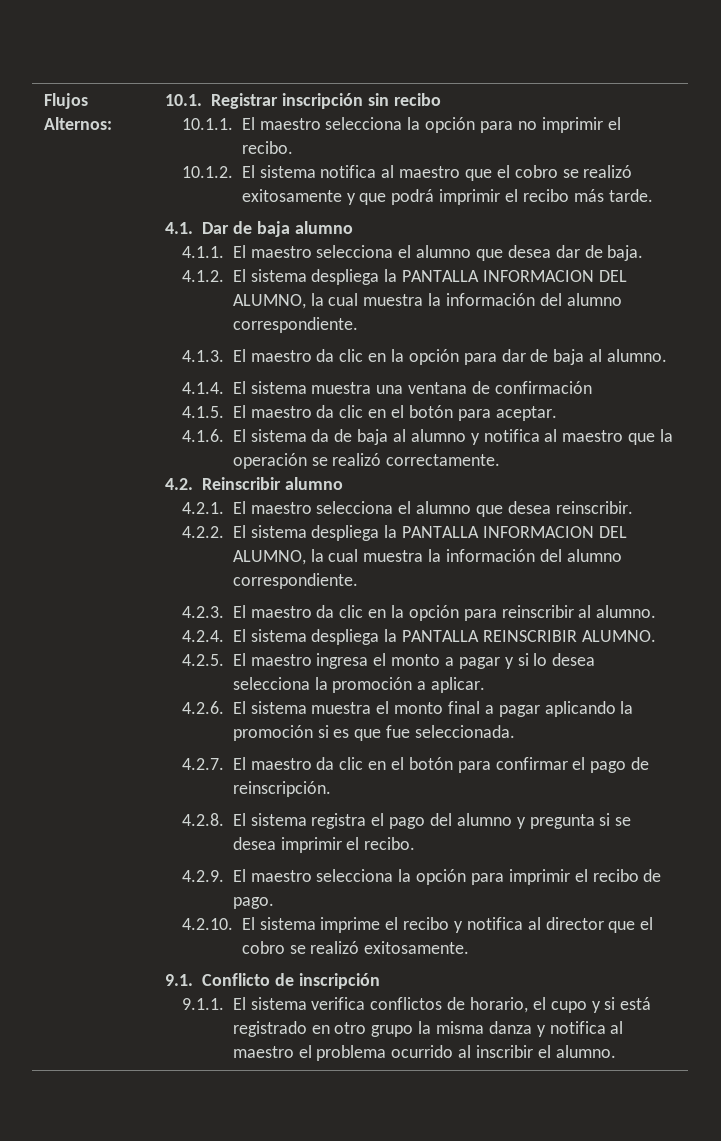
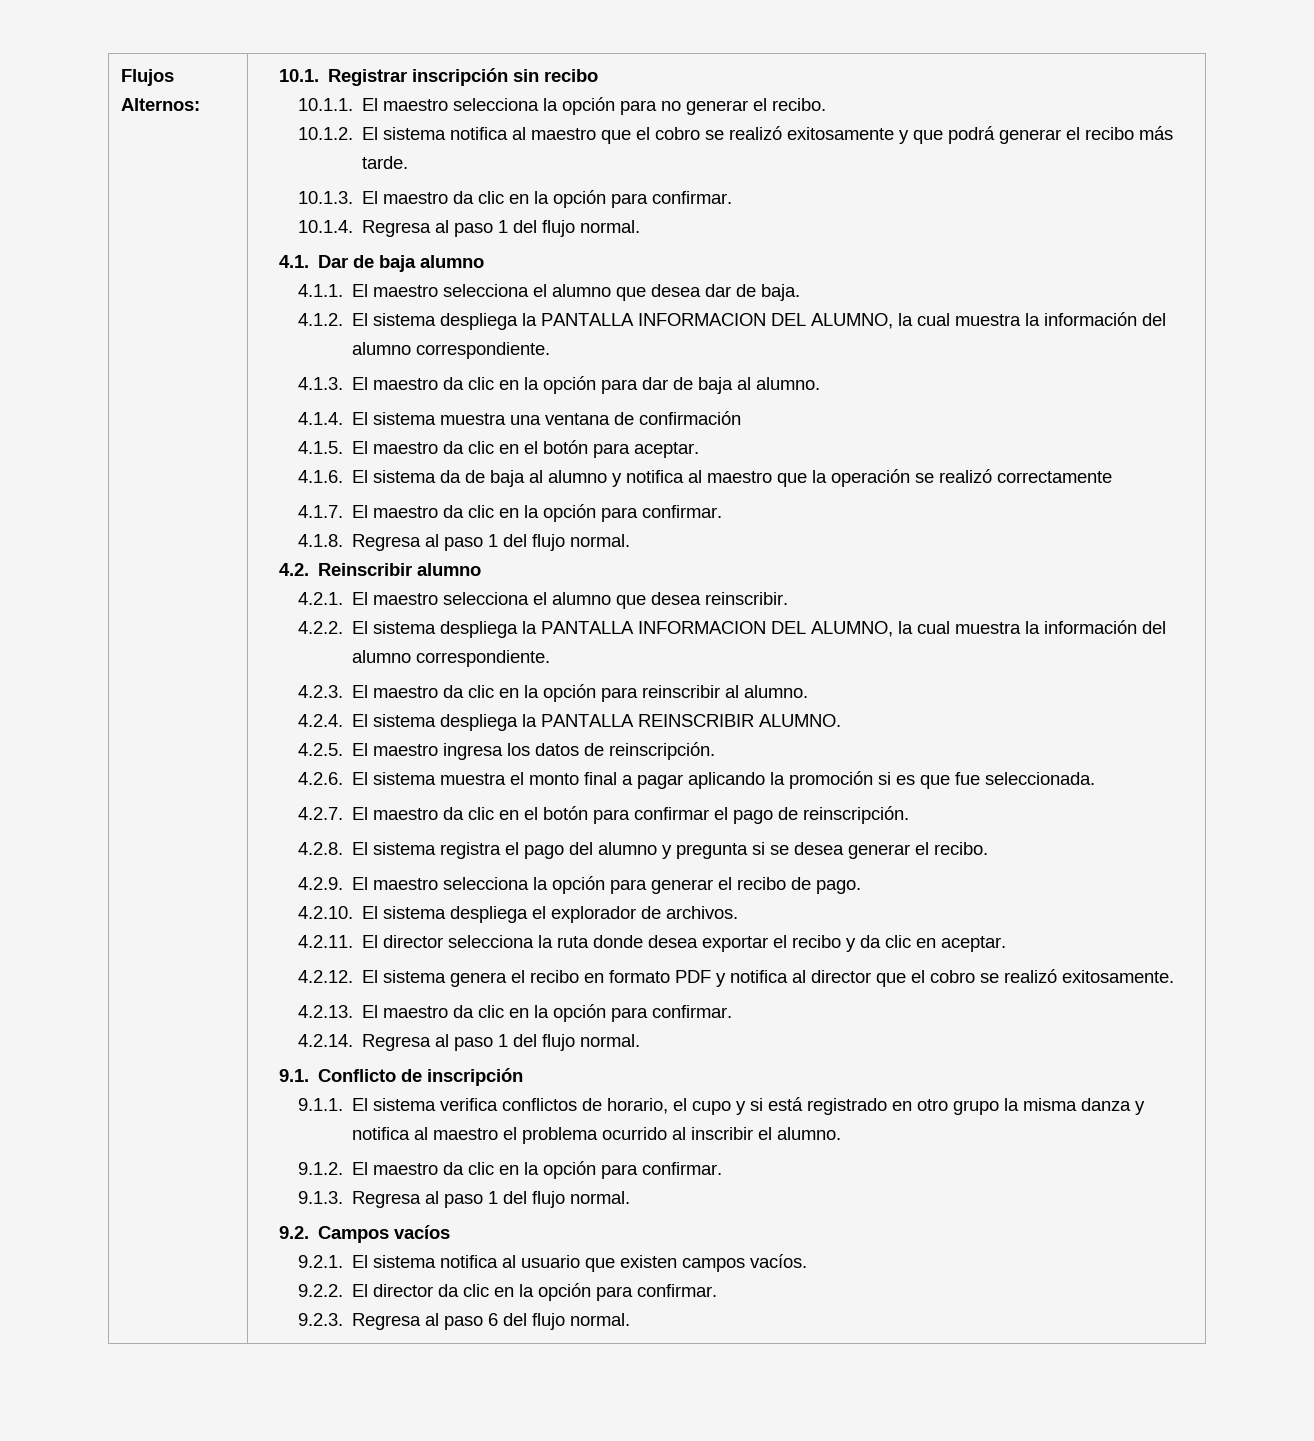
[541,117,603,133] imprimir -> [685,100,748,115] generar
[439,189,501,205] imprimir -> [998,129,1061,144] generar
(653, 195) none -> [297,190,732,208] [297,220,640,237] // 10.1.3. El maestro da clic en la opción para confirmar. // 10.1.4. Regresa al paso 1 del flujo normal.
[386,454,501,466] correctamente. -> [996,471,1112,483] [297,504,722,522] [297,534,630,551] correctamente // 4.1.7. El maestro da clic en la opción para confirmar. // 4.1.8. Regresa al paso 1 del flujo normal.
[373,653,596,669] [232,677,486,693] el monto a pagar y si lo desea selecciona la promoción a aplicar. -> [506,742,715,760] los datos de reinscripción.
[280,837,342,853] imprimir -> [847,844,910,859] generar
[508,869,570,885] imprimir -> [650,879,713,894] generar
[320,917,450,933] imprime el recibo -> [449,906,738,923] [297,935,1006,952] [297,970,711,987] despliega el explorador de archivos. // 4.2.11. El director selecciona la ruta donde desea exportar el recibo y da clic en aceptar. // 4.2.12. El sistema genera el recibo en formato PDF
(470, 947) none -> [297,1004,732,1022] [297,1034,640,1051] // 4.2.13. El maestro da clic en la opción para confirmar. // 4.2.14. Regresa al paso 1 del flujo normal.
(616, 1051) none -> [297,1161,722,1179] [297,1191,630,1208] [278,1225,451,1243] [297,1254,807,1272] [297,1283,717,1301] [297,1313,630,1330] // 9.1.2. El maestro da clic en la opción para confirmar. // 9.1.3. Regresa al paso 1 del flujo normal. // 9.2. Campos vacíos // 9.2.1. El sistema notifica al usuario que existen campos vacíos. // 9.2.2. El director da clic en la opción para confirmar. // 9.2.3. Regresa al paso 6 del flujo normal.

